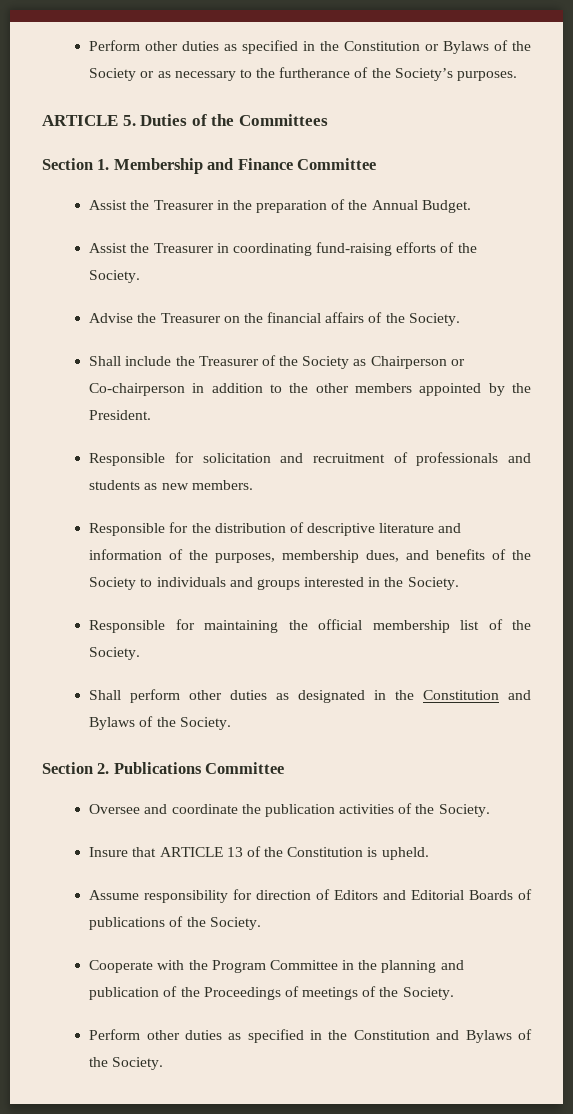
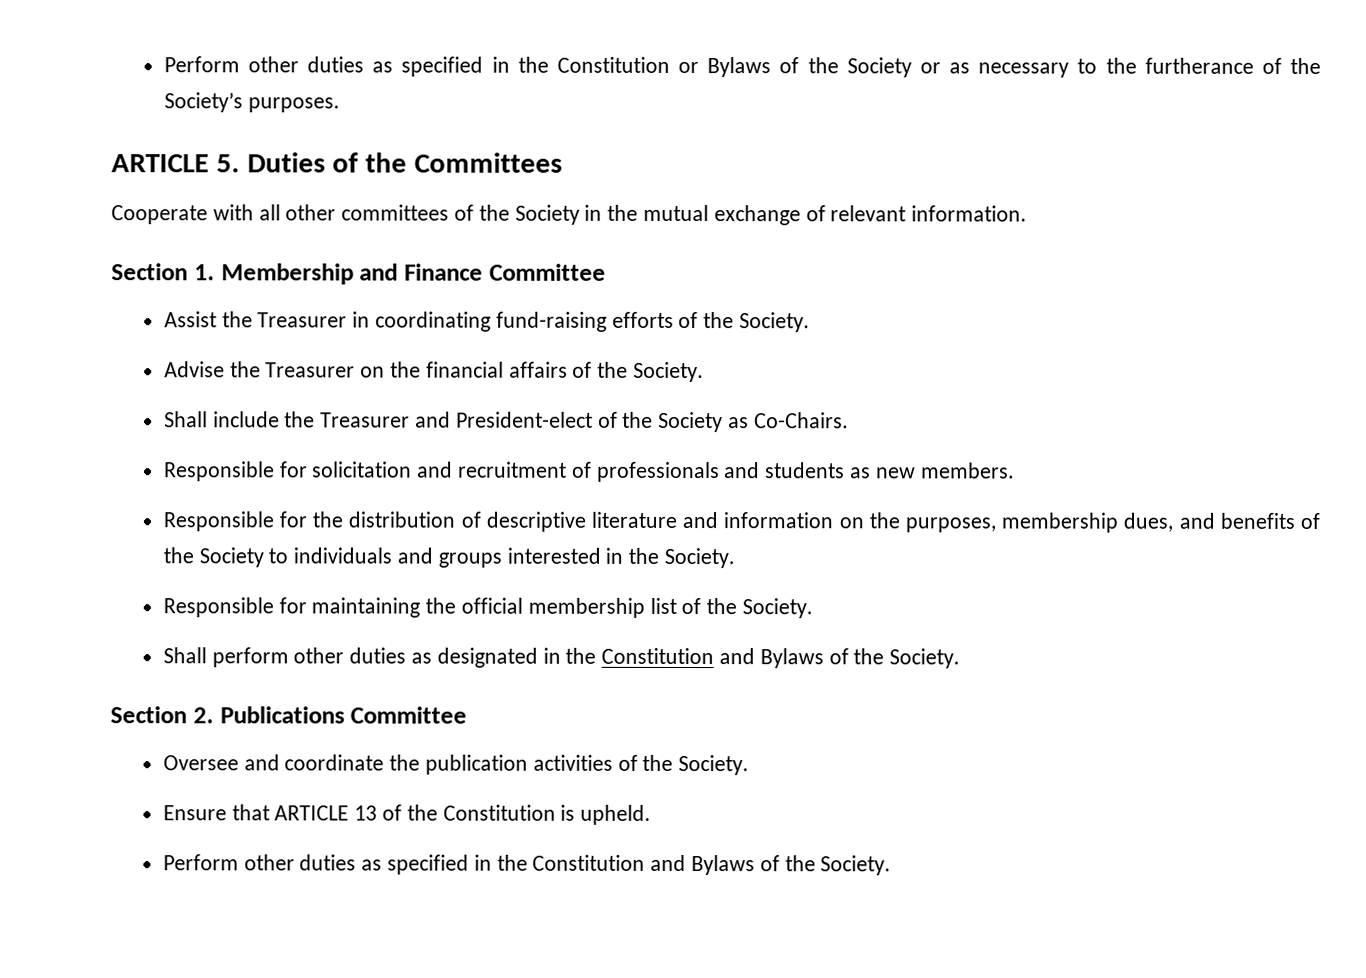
(328, 120) none -> [111,204,1028,226] // Cooperate with all other committees of the Society in the mutual exchange of relevant information.
[89,199,471,213] // Assist the Treasurer in the preparation of the Annual Budget. -> (606, 272) none
(259, 361) none -> [414,411,593,428] and President-elect
[370,356,465,369] [89,383,531,396] [89,410,152,420] Chairperson or Co-chairperson in addition to the other members appointed by the President. -> [753,412,849,429] Co-Chairs.
[169,549,184,560] of -> [838,517,864,529] on
[89,847,129,857] Insure -> [162,805,227,821] Ensure
[89,889,533,903] [89,916,261,930] [89,960,464,973] [89,986,454,1000] // Assume responsibility for direction of Editors and Editorial Boards of publications of the Society. // Cooperate with the Program Committee in the planning and publication of the Proceedings of meetings of the Society. -> (652, 814) none

